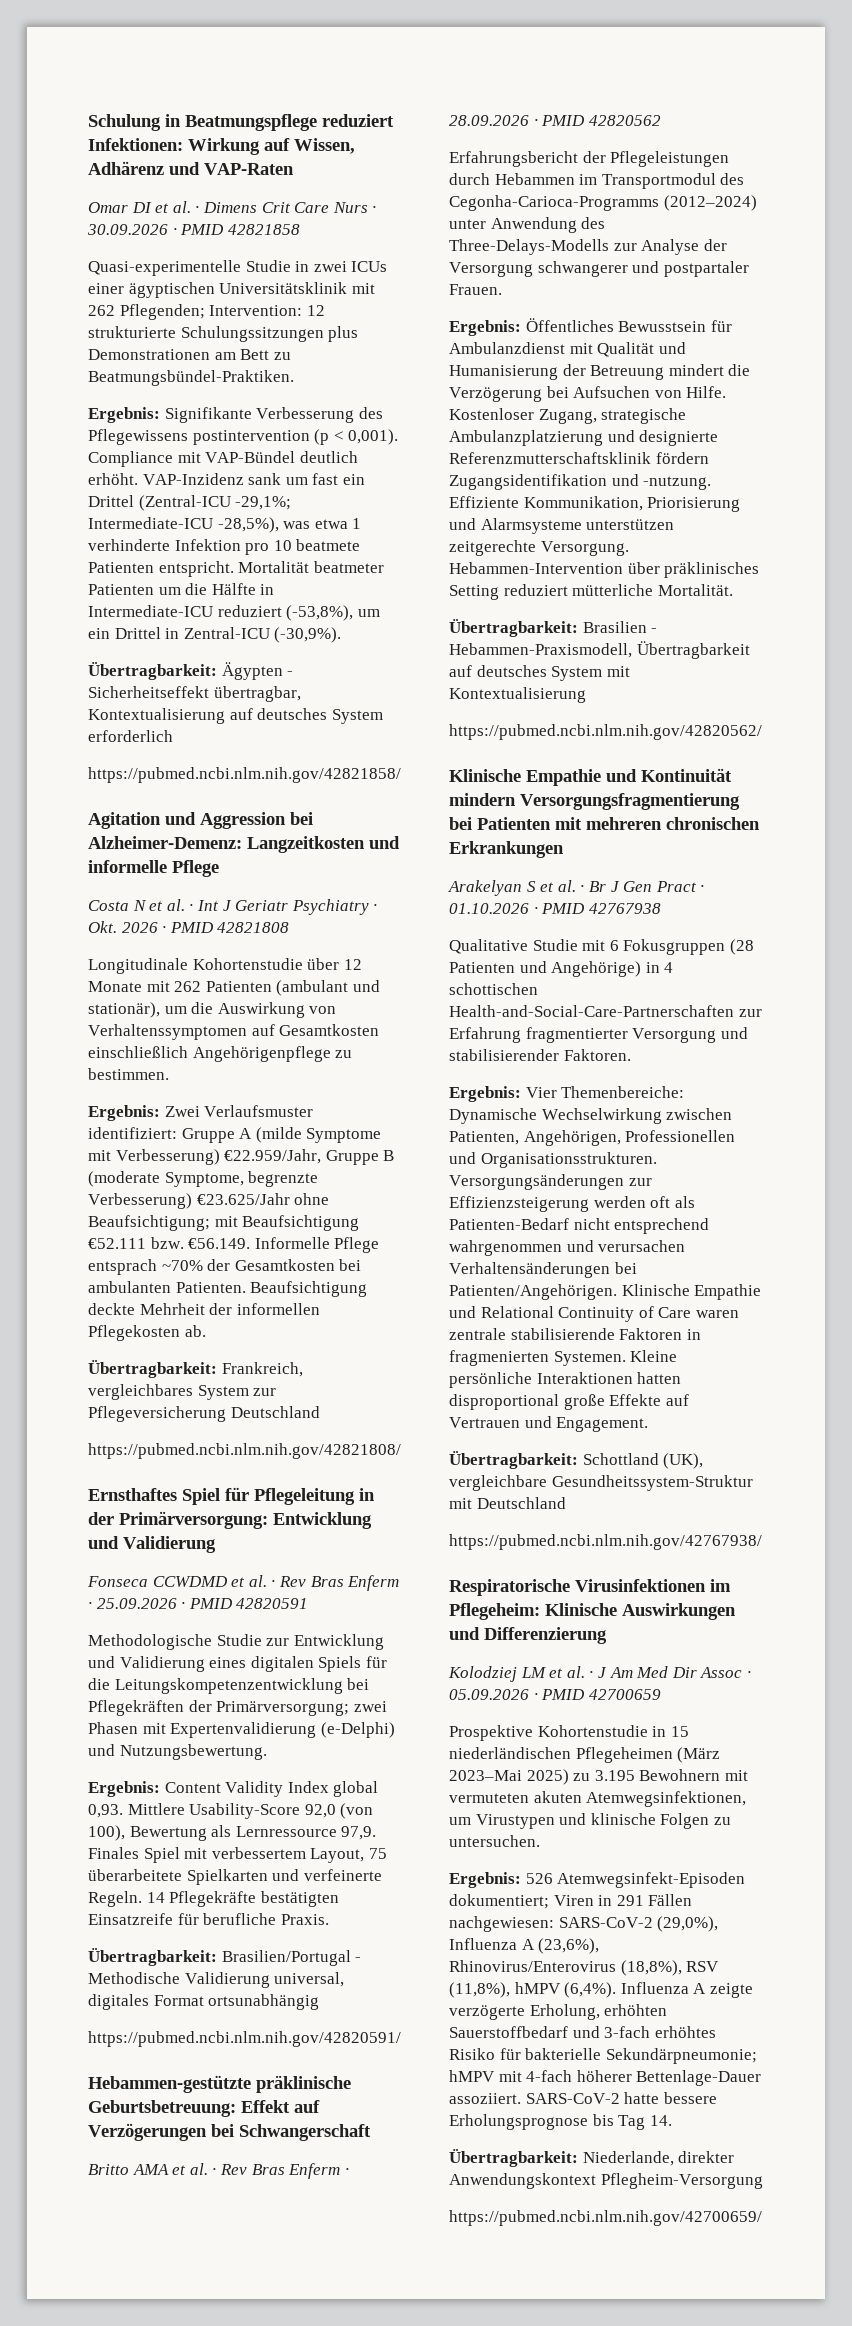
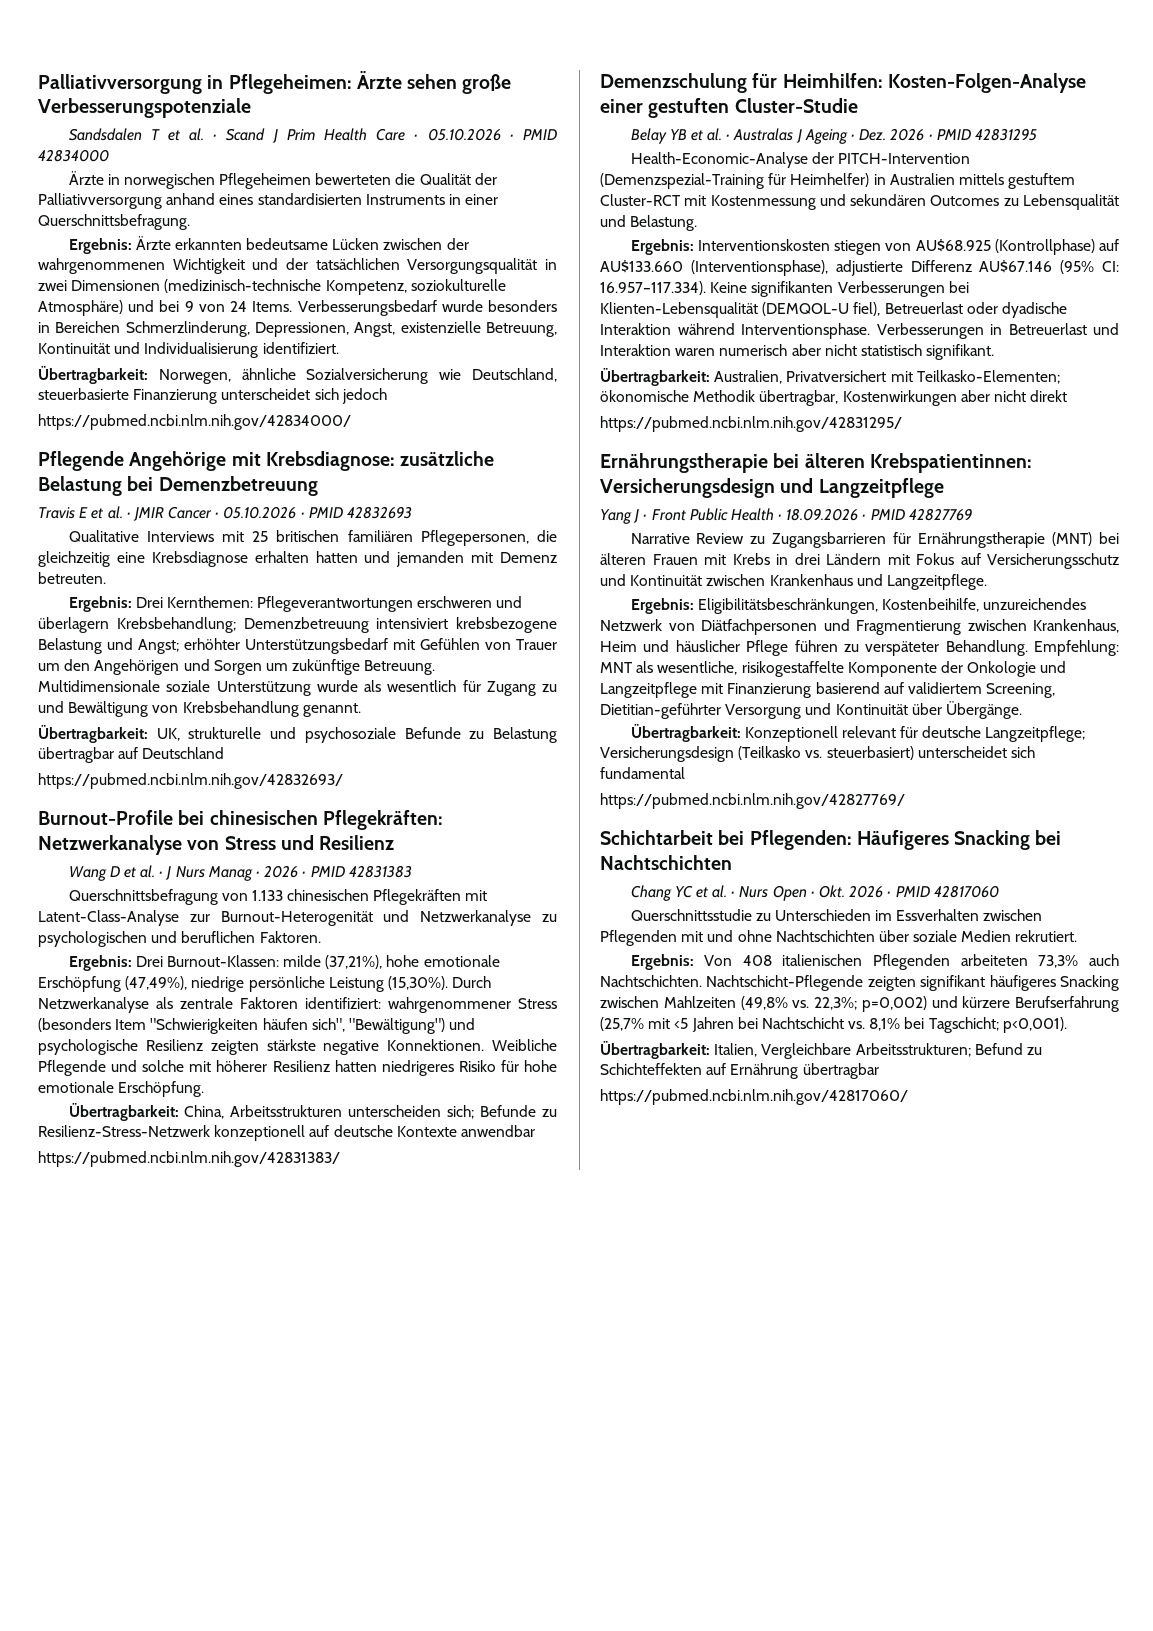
[88,114,394,131] [88,138,355,155] [88,161,294,175] [88,201,377,213] [87,224,300,235] [88,260,388,276] [88,282,375,298] [88,304,325,320] [88,326,359,342] [88,349,291,360] [88,370,294,386] [88,407,383,423] [88,429,399,445] [88,451,358,467] [88,473,365,485] [88,495,292,511] [88,517,362,533] [88,539,361,555] [88,561,384,577] [88,583,275,595] [88,605,380,621] [88,627,342,643] [88,662,294,680] [88,686,301,702] [88,708,383,724] [88,730,173,742] [88,767,401,783] [88,812,313,829] [88,836,400,853] [88,860,219,877] [88,899,369,915] Schulung in Beatmungspflege reduziert Infektionen: Wirkung auf Wissen, Adhärenz und VAP-Raten // Omar DI et al. · Dimens Crit Care Nurs · 30.09.2026 · PMID 42821858 // Quasi-experimentelle Studie in zwei ICUs einer ägyptischen Universitätsklinik mit 262 Pflegenden; Intervention: 12 strukturierte Schulungssitzungen plus Demonstrationen am Bett zu Beatmungsbündel-Praktiken. // Ergebnis: Signifikante Verbesserung des Pflegewissens postintervention (p < 0,001). Compliance mit VAP-Bündel deutlich erhöht. VAP-Inzidenz sank um fast ein Drittel (Zentral-ICU -29,1%; Intermediate-ICU -28,5%), was etwa 1 verhinderte Infektion pro 10 beatmete Patienten entspricht. Mortalität beatmeter Patienten um die Hälfte in Intermediate-ICU reduziert (-53,8%), um ein Drittel in Zentral-ICU (-30,9%). // Übertragbarkeit: Ägypten - Sicherheitseffekt übertragbar, Kontextualisierung auf deutsches System erforderlich // https://pubmed.ncbi.nlm.nih.gov/42821858/ // Agitation und Aggression bei Alzheimer-Demenz: Langzeitkosten und informelle Pflege // Costa N et al. · Int J Geriatr Psychiatry -> [38,71,512,94] [38,98,251,118] [68,128,558,143] [38,149,109,162] [68,171,497,189] [38,193,499,209] [38,214,190,230] [68,236,469,254] [38,258,557,274] [38,279,506,295] [38,300,557,316] [38,321,557,337] [38,342,339,358] [38,366,557,384] [38,388,387,404] [38,414,351,430] [38,451,495,471] [38,476,318,496] [38,506,413,521] [68,530,557,546] [38,551,557,567] [38,572,106,584] [68,596,523,612] [38,617,557,633] [38,638,557,654] [38,659,436,675] [38,680,557,696] [38,701,361,717] [38,725,557,743] [38,747,225,763] [38,773,343,789] [38,810,443,830] [38,835,395,855] [68,865,412,881] [68,889,488,905] [38,910,557,926] [38,931,321,947] [68,955,500,971] [38,976,492,992] [38,997,557,1013] [38,1018,476,1034] [38,1039,557,1055] [38,1060,558,1076] [38,1081,205,1097] [68,1103,557,1121] [38,1125,535,1141] [38,1151,340,1167] [600,73,1086,93] [600,98,858,118] [630,128,1037,144] [630,152,970,168] [600,173,1076,189] [600,194,1119,210] [600,215,698,231] [630,239,1119,255] [600,260,1119,276] [600,281,969,297] [600,302,1067,318] [600,323,1119,339] [600,344,995,360] [600,368,1060,386] [600,390,1068,406] [600,416,902,432] [600,453,1032,473] [600,478,944,498] [600,508,972,524] [630,532,1119,548] [600,553,1119,569] [600,574,987,590] [630,598,1087,614] [600,619,1119,635] [600,640,1119,656] [600,661,1067,677] [600,682,1056,698] [600,701,1022,719] [630,724,1086,742] [600,746,1035,762] [600,767,685,779] [600,793,905,809] [600,830,1062,850] [600,855,732,870] [630,885,807,901] Palliativversorgung in Pflegeheimen: Ärzte sehen große Verbesserungspotenziale // Sandsdalen T et al. · Scand J Prim Health Care · 05.10.2026 · PMID 42834000 // Ärzte in norwegischen Pflegeheimen bewerteten die Qualität der Palliativversorgung anhand eines standardisierten Instruments in einer Querschnittsbefragung. // Ergebnis: Ärzte erkannten bedeutsame Lücken zwischen der wahrgenommenen Wichtigkeit und der tatsächlichen Versorgungsqualität in zwei Dimensionen (medizinisch-technische Kompetenz, soziokulturelle Atmosphäre) und bei 9 von 24 Items. Verbesserungsbedarf wurde besonders in Bereichen Schmerzlinderung, Depressionen, Angst, existenzielle Betreuung, Kontinuität und Individualisierung identifiziert. // Übertragbarkeit: Norwegen, ähnliche Sozialversicherung wie Deutschland, steuerbasierte Finanzierung unterscheidet sich jedoch // https://pubmed.ncbi.nlm.nih.gov/42834000/ // Pflegende Angehörige mit Krebsdiagnose: zusätzliche Belastung bei Demenzbetreuung // Travis E et al. · JMIR Cancer · 05.10.2026 · PMID 42832693 // Qualitative Interviews mit 25 britischen familiären Pflegepersonen, die gleichzeitig eine Krebsdiagnose erhalten hatten und jemanden mit Demenz betreuten. // Ergebnis: Drei Kernthemen: Pflegeverantwortungen erschweren und überlagern Krebsbehandlung; Demenzbetreuung intensiviert krebsbezogene Belastung und Angst; erhöhter Unterstützungsbedarf mit Gefühlen von Trauer um den Angehörigen und Sorgen um zukünftige Betreuung. Multidimensionale soziale Unterstützung wurde als wesentlich für Zugang zu und Bewältigung von Krebsbehandlung genannt. // Übertragbarkeit: UK, strukturelle und psychosoziale Befunde zu Belastung übertragbar auf Deutschland // https://pubmed.ncbi.nlm.nih.gov/42832693/ // Burnout-Profile bei chinesischen Pflegekräften: Netzwerkanalyse von Stress und Resilienz // Wang D et al. · J Nurs Manag · 2026 · PMID 42831383 // Querschnittsbefragung von 1.133 chinesischen Pflegekräften mit Latent-Class-Analyse zur Burnout-Heterogenität und Netzwerkanalyse zu psychologischen und beruflichen Faktoren. // Ergebnis: Drei Burnout-Klassen: milde (37,21%), hohe emotionale Erschöpfung (47,49%), niedrige persönliche Leistung (15,30%). Durch Netzwerkanalyse als zentrale Faktoren identifiziert: wahrgenommener Stress (besonders Item "Schwierigkeiten häufen sich", "Bewältigung") und psychologische Resilienz zeigten stärkste negative Konnektionen. Weibliche Pflegende und solche mit höherer Resilienz hatten niedrigeres Risiko für hohe emotionale Erschöpfung. // Übertragbarkeit: China, Arbeitsstrukturen unterscheiden sich; Befunde zu Resilienz-Stress-Netzwerk konzeptionell auf deutsche Kontexte anwendbar // https://pubmed.ncbi.nlm.nih.gov/42831383/ // Demenzschulung für Heimhilfen: Kosten-Folgen-Analyse einer gestuften Cluster-Studie // Belay YB et al. · Australas J Ageing · Dez. 2026 · PMID 42831295 // Health-Economic-Analyse der PITCH-Intervention (Demenzspezial-Training für Heimhelfer) in Australien mittels gestuftem Cluster-RCT mit Kostenmessung und sekundären Outcomes zu Lebensqualität und Belastung. // Ergebnis: Interventionskosten stiegen von AU$68.925 (Kontrollphase) auf AU$133.660 (Interventionsphase), adjustierte Differenz AU$67.146 (95% CI: 16.957–117.334). Keine signifikanten Verbesserungen bei Klienten-Lebensqualität (DEMQOL-U fiel), Betreuerlast oder dyadische Interaktion während Interventionsphase. Verbesserungen in Betreuerlast und Interaktion waren numerisch aber nicht statistisch signifikant. // Übertragbarkeit: Australien, Privatversichert mit Teilkasko-Elementen; ökonomische Methodik übertragbar, Kostenwirkungen aber nicht direkt // https://pubmed.ncbi.nlm.nih.gov/42831295/ // Ernährungstherapie bei älteren Krebspatientinnen: Versicherungsdesign und Langzeitpflege // Yang J · Front Public Health · 18.09.2026 · PMID 42827769 // Narrative Review zu Zugangsbarrieren für Ernährungstherapie (MNT) bei älteren Frauen mit Krebs in drei Ländern mit Fokus auf Versicherungsschutz und Kontinuität zwischen Krankenhaus und Langzeitpflege. // Ergebnis: Eligibilitätsbeschränkungen, Kostenbeihilfe, unzureichendes Netzwerk von Diätfachpersonen und Fragmentierung zwischen Krankenhaus, Heim und häuslicher Pflege führen zu verspäteter Behandlung. Empfehlung: MNT als wesentliche, risikogestaffelte Komponente der Onkologie und Langzeitpflege mit Finanzierung basierend auf validiertem Screening, Dietitian-geführter Versorgung und Kontinuität über Übergänge. // Übertragbarkeit: Konzeptionell relevant für deutsche Langzeitpflege; Versicherungsdesign (Teilkasko vs. steuerbasiert) unterscheidet sich fundamental // https://pubmed.ncbi.nlm.nih.gov/42827769/ // Schichtarbeit bei Pflegenden: Häufigeres Snacking bei Nachtschichten // Chang YC et al. · Nurs Open
[217,922,290,933] [88,958,362,974] [88,980,380,996] [88,1002,337,1018] [88,1024,380,1040] [88,1046,353,1062] [88,1068,169,1080] [88,1105,314,1121] [88,1127,382,1143] [88,1149,395,1165] [88,1171,319,1187] [88,1193,330,1209] [88,1215,360,1231] [88,1237,380,1253] [88,1259,362,1275] [88,1281,368,1297] [88,1303,320,1315] [88,1325,206,1341] [88,1360,303,1378] [88,1384,277,1400] [88,1406,320,1422] [88,1443,401,1459] [88,1487,375,1505] [88,1511,372,1529] [88,1536,216,1553] [87,1575,400,1591] [88,1598,309,1609] [88,1634,384,1650] [88,1656,387,1672] [88,1678,370,1694] [88,1700,387,1716] [88,1722,395,1738] [88,1744,267,1760] [88,1781,379,1797] [88,1803,374,1819] [88,1825,377,1841] [88,1847,387,1863] [88,1869,382,1885] [88,1891,339,1907] [88,1913,329,1925] [88,1948,362,1966] [88,1972,345,1988] [88,1994,320,2010] [88,2031,401,2047] [88,2075,351,2093] [88,2100,320,2117] [88,2123,371,2141] [88,2163,349,2179] [449,115,661,126] [449,151,730,167] [449,173,745,189] [449,195,757,211] [449,217,606,233] [449,239,727,255] [449,261,749,277] [449,284,502,295] [449,318,732,336] [449,342,686,357] [449,364,751,380] [449,386,727,402] [449,408,687,424] [449,430,719,446] [449,452,709,464] [449,474,712,490] [449,496,741,512] [449,518,675,534] [449,540,629,556] [449,562,760,578] [449,584,733,600] [449,619,658,637] [449,641,750,659] [449,665,630,681] [449,687,586,703] [449,724,762,740] [449,768,732,786] [449,793,740,810] [449,817,760,830] [449,841,564,858] [448,880,705,896] [449,903,661,914] [449,939,754,955] [449,961,674,977] [449,983,538,995] [449,1005,762,1017] [449,1027,748,1043] [449,1049,631,1061] [449,1086,685,1102] [449,1108,733,1124] [449,1130,736,1146] [449,1152,657,1168] [449,1174,652,1190] [449,1196,695,1212] [449,1218,710,1234] [449,1240,686,1256] [449,1262,637,1278] [449,1284,762,1300] [449,1306,739,1322] [449,1328,701,1340] [449,1350,678,1366] [449,1372,682,1388] [449,1394,689,1410] [449,1416,649,1432] [449,1451,704,1469] [449,1475,753,1491] [449,1497,566,1509] [449,1534,762,1550] [449,1579,731,1596] [449,1603,736,1620] [449,1627,607,1644] [448,1666,751,1682] [449,1689,661,1700] [449,1725,689,1741] [449,1747,721,1763] [449,1769,748,1785] [449,1791,747,1807] [449,1813,731,1829] [449,1835,540,1847] [449,1872,746,1888] [449,1894,693,1909] [449,1916,719,1932] [449,1938,600,1954] [449,1960,720,1976] [449,1982,753,1998] [449,2004,668,2020] [449,2026,716,2038] [449,2048,757,2064] [449,2070,762,2086] [449,2092,717,2104] [449,2114,672,2130] [449,2149,735,2167] [449,2173,763,2189] [449,2210,762,2226] 42821808 // Longitudinale Kohortenstudie über 12 Monate mit 262 Patienten (ambulant und stationär), um die Auswirkung von Verhaltenssymptomen auf Gesamtkosten einschließlich Angehörigenpflege zu bestimmen. // Ergebnis: Zwei Verlaufsmuster identifiziert: Gruppe A (milde Symptome mit Verbesserung) €22.959/Jahr, Gruppe B (moderate Symptome, begrenzte Verbesserung) €23.625/Jahr ohne Beaufsichtigung; mit Beaufsichtigung €52.111 bzw. €56.149. Informelle Pflege entsprach ~70% der Gesamtkosten bei ambulanten Patienten. Beaufsichtigung deckte Mehrheit der informellen Pflegekosten ab. // Übertragbarkeit: Frankreich, vergleichbares System zur Pflegeversicherung Deutschland // https://pubmed.ncbi.nlm.nih.gov/42821808/ // Ernsthaftes Spiel für Pflegeleitung in der Primärversorgung: Entwicklung und Validierung // Fonseca CCWDMD et al. · Rev Bras Enferm · 25.09.2026 · PMID 42820591 // Methodologische Studie zur Entwicklung und Validierung eines digitalen Spiels für die Leitungskompetenzentwicklung bei Pflegekräften der Primärversorgung; zwei Phasen mit Expertenvalidierung (e-Delphi) und Nutzungsbewertung. // Ergebnis: Content Validity Index global 0,93. Mittlere Usability-Score 92,0 (von 100), Bewertung als Lernressource 97,9. Finales Spiel mit verbessertem Layout, 75 überarbeitete Spielkarten und verfeinerte Regeln. 14 Pflegekräfte bestätigten Einsatzreife für berufliche Praxis. // Übertragbarkeit: Brasilien/Portugal - Methodische Validierung universal, digitales Format ortsunabhängig // https://pubmed.ncbi.nlm.nih.gov/42820591/ // Hebammen-gestützte präklinische Geburtsbetreuung: Effekt auf Verzögerungen bei Schwangerschaft // Britto AMA et al. · Rev Bras Enferm · 28.09.2026 · PMID 42820562 // Erfahrungsbericht der Pflegeleistungen durch Hebammen im Transportmodul des Cegonha-Carioca-Programms (2012–2024) unter Anwendung des Three-Delays-Modells zur Analyse der Versorgung schwangerer und postpartaler Frauen. // Ergebnis: Öffentliches Bewusstsein für Ambulanzdienst mit Qualität und Humanisierung der Betreuung mindert die Verzögerung bei Aufsuchen von Hilfe. Kostenloser Zugang, strategische Ambulanzplatzierung und designierte Referenzmutterschaftsklinik fördern Zugangsidentifikation und -nutzung. Effiziente Kommunikation, Priorisierung und Alarmsysteme unterstützen zeitgerechte Versorgung. Hebammen-Intervention über präklinisches Setting reduziert mütterliche Mortalität. // Übertragbarkeit: Brasilien - Hebammen-Praxismodell, Übertragbarkeit auf deutsches System mit Kontextualisierung // https://pubmed.ncbi.nlm.nih.gov/42820562/ // Klinische Empathie und Kontinuität mindern Versorgungsfragmentierung bei Patienten mit mehreren chronischen Erkrankungen // Arakelyan S et al. · Br J Gen Pract · 01.10.2026 · PMID 42767938 // Qualitative Studie mit 6 Fokusgruppen (28 Patienten und Angehörige) in 4 schottischen Health-and-Social-Care-Partnerschaften zur Erfahrung fragmentierter Versorgung und stabilisierender Faktoren. // Ergebnis: Vier Themenbereiche: Dynamische Wechselwirkung zwischen Patienten, Angehörigen, Professionellen und Organisationsstrukturen. Versorgungsänderungen zur Effizienzsteigerung werden oft als Patienten-Bedarf nicht entsprechend wahrgenommen und verursachen Verhaltensänderungen bei Patienten/Angehörigen. Klinische Empathie und Relational Continuity of Care waren zentrale stabilisierende Faktoren in fragmenierten Systemen. Kleine persönliche Interaktionen hatten disproportional große Effekte auf Vertrauen und Engagement. // Übertragbarkeit: Schottland (UK), vergleichbare Gesundheitssystem-Struktur mit Deutschland // https://pubmed.ncbi.nlm.nih.gov/42767938/ // Respiratorische Virusinfektionen im Pflegeheim: Klinische Auswirkungen und Differenzierung // Kolodziej LM et al. · J Am Med Dir Assoc · 05.09.2026 · PMID 42700659 // Prospektive Kohortenstudie in 15 niederländischen Pflegeheimen (März 2023–Mai 2025) zu 3.195 Bewohnern mit vermuteten akuten Atemwegsinfektionen, um Virustypen und klinische Folgen zu untersuchen. // Ergebnis: 526 Atemwegsinfekt-Episoden dokumentiert; Viren in 291 Fällen nachgewiesen: SARS-CoV-2 (29,0%), Influenza A (23,6%), Rhinovirus/Enterovirus (18,8%), RSV (11,8%), hMPV (6,4%). Influenza A zeigte verzögerte Erholung, erhöhten Sauerstoffbedarf und 3-fach erhöhtes Risiko für bakterielle Sekundärpneumonie; hMPV mit 4-fach höherer Bettenlage-Dauer assoziiert. SARS-CoV-2 hatte bessere Erholungsprognose bis Tag 14. // Übertragbarkeit: Niederlande, direkter Anwendungskontext Pflegheim-Versorgung // https://pubmed.ncbi.nlm.nih.gov/42700659/ -> [933,885,999,898] [630,909,1043,921] [600,930,1078,946] [630,954,1119,970] [600,975,1119,991] [600,996,1119,1012] [600,1017,1067,1033] [600,1041,1042,1059] [600,1063,879,1079] [600,1089,908,1105] 42817060 // Querschnittsstudie zu Unterschieden im Essverhalten zwischen Pflegenden mit und ohne Nachtschichten über soziale Medien rekrutiert. // Ergebnis: Von 408 italienischen Pflegenden arbeiteten 73,3% auch Nachtschichten. Nachtschicht-Pflegende zeigten signifikant häufigeres Snacking zwischen Mahlzeiten (49,8% vs. 22,3%; p=0,002) und kürzere Berufserfahrung (25,7% mit <5 Jahren bei Nachtschicht vs. 8,1% bei Tagschicht; p<0,001). // Übertragbarkeit: Italien, Vergleichbare Arbeitsstrukturen; Befund zu Schichteffekten auf Ernährung übertragbar // https://pubmed.ncbi.nlm.nih.gov/42817060/

